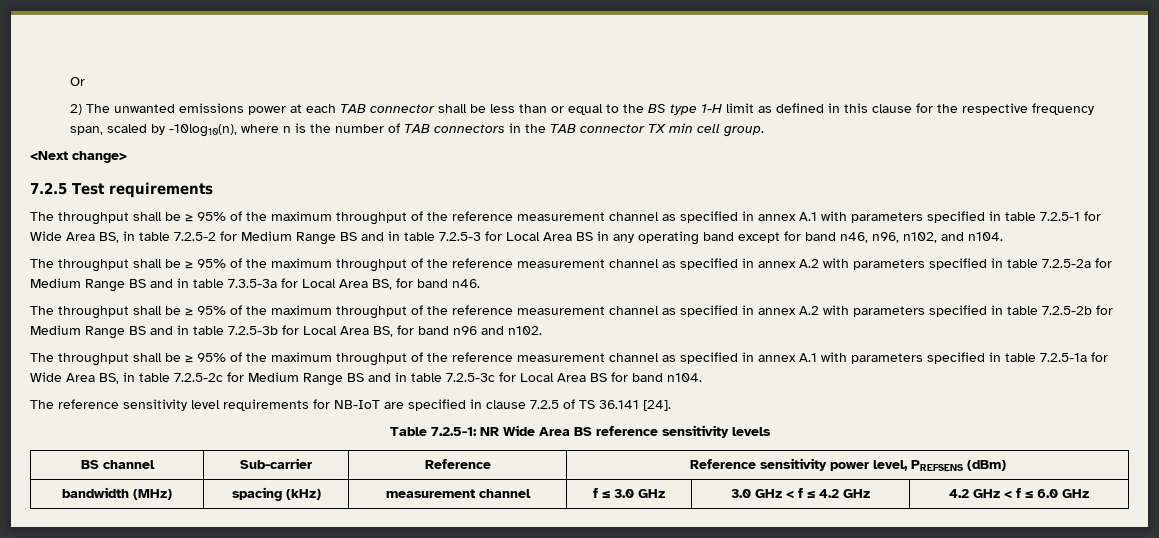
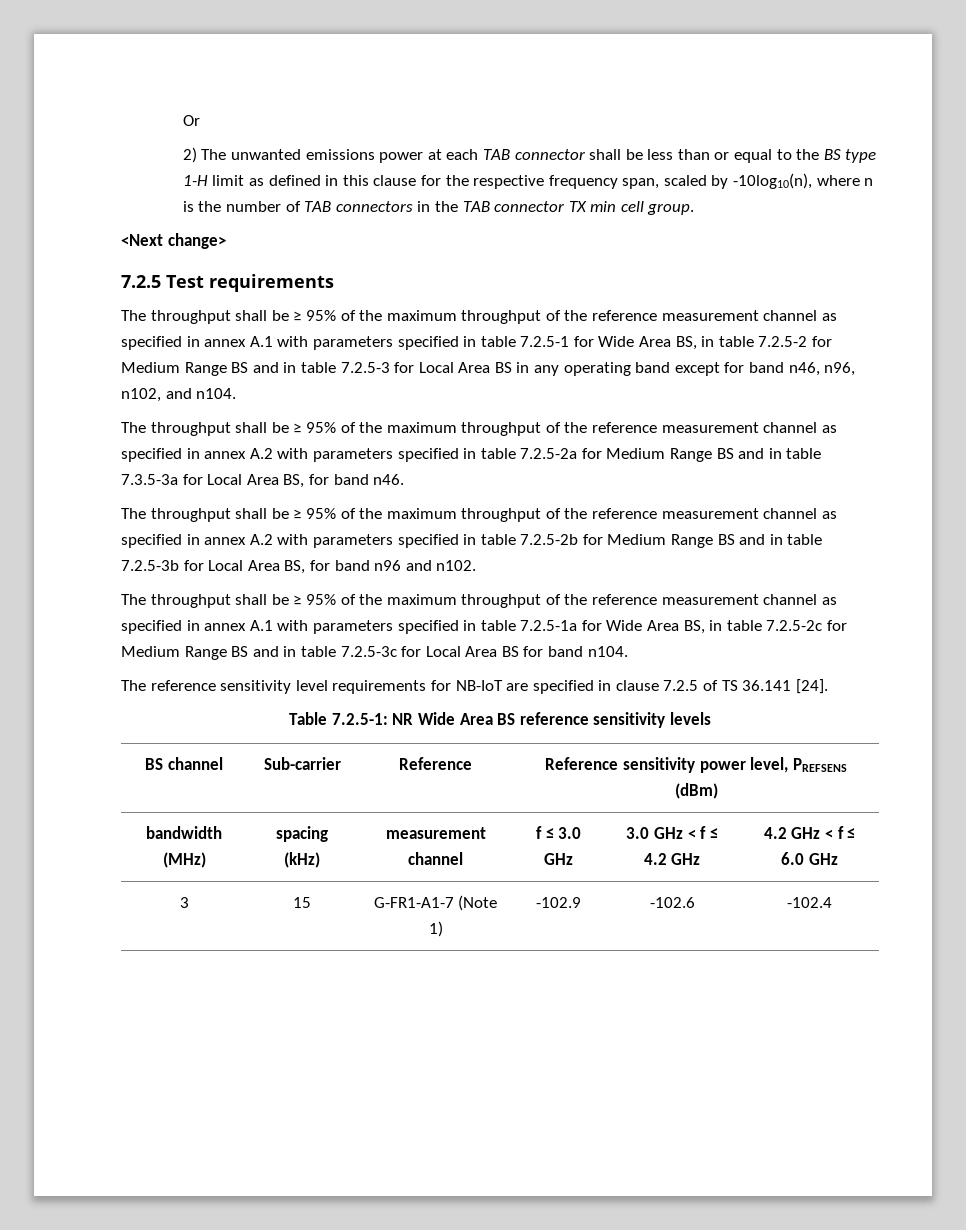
(1089, 493) none -> [179,897,189,908] [293,897,311,908] [373,895,498,911] [428,921,443,937] [536,897,581,908] [649,897,695,908] [787,897,832,908] // 3 | 15 | G-FR1-A1-7 (Note 1) | -102.9 | -102.6 | -102.4

